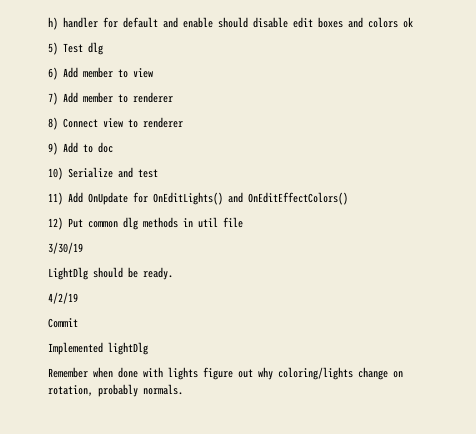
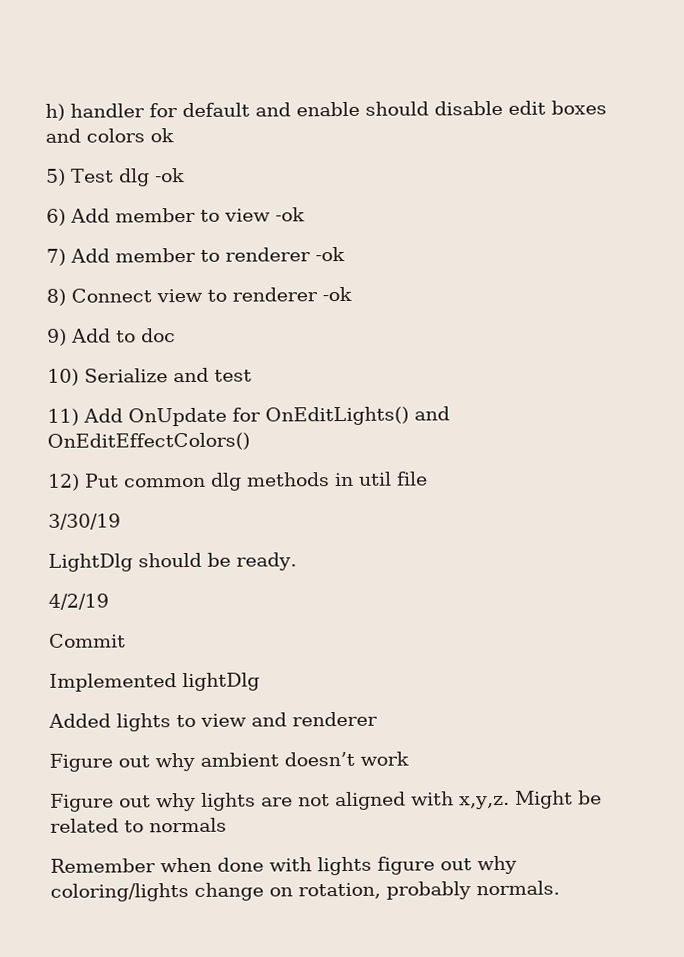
(103, 48) none -> [153,168,185,183] -ok
(153, 73) none -> [275,207,305,222] -ok
(173, 97) none -> [315,246,345,262] -ok
(183, 122) none -> [322,286,352,302] -ok
(148, 348) none -> [48,711,378,732] [49,751,409,772] [50,790,602,812] [50,817,227,833] // Added lights to view and renderer // Figure out why ambient doesn’t work // Figure out why lights are not aligned with x,y,z. Might be related to normals

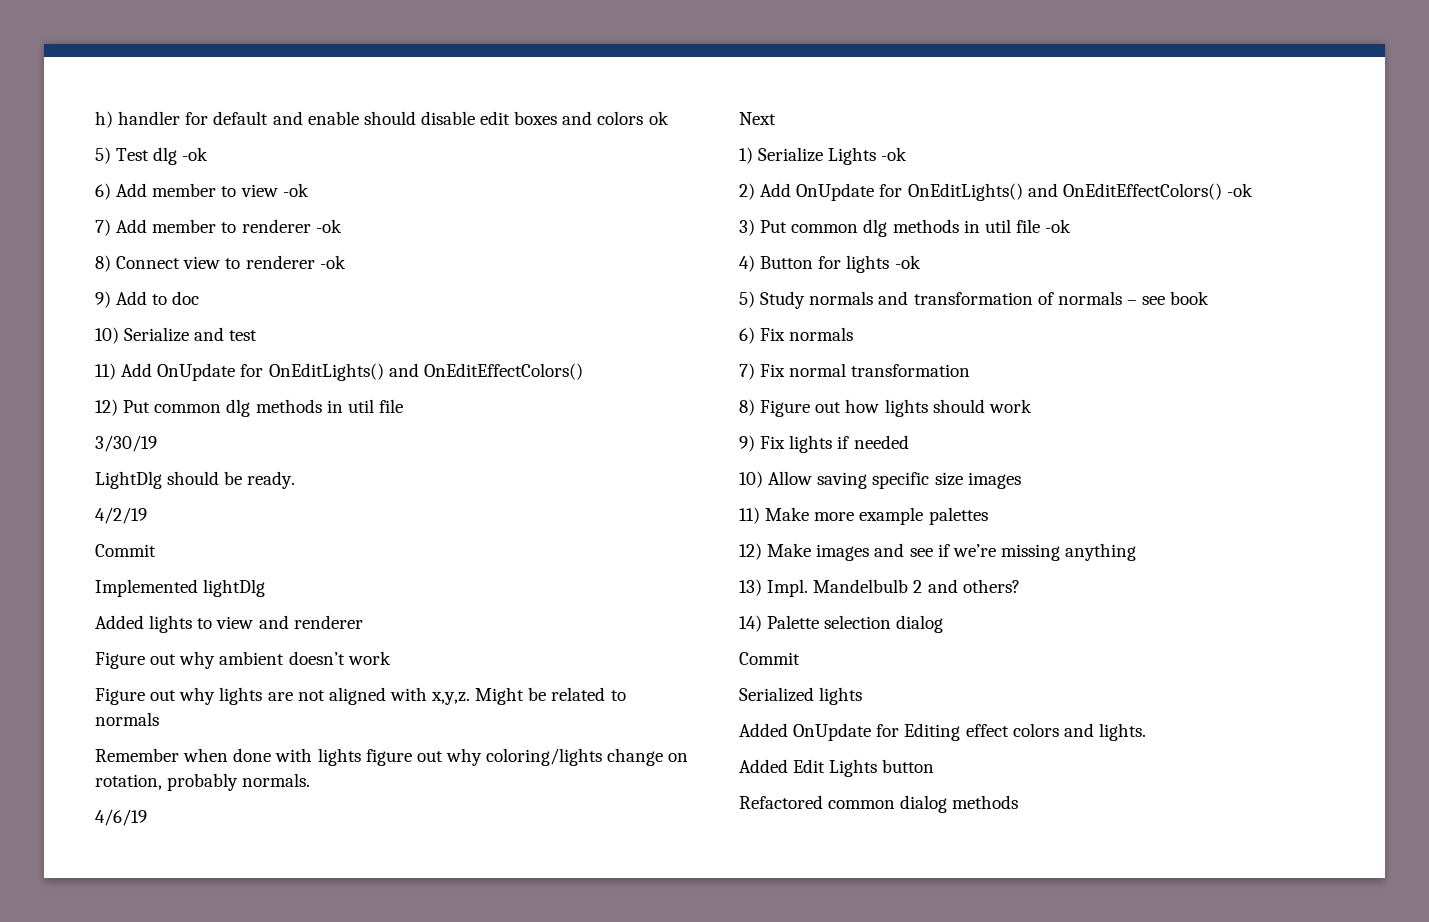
(560, 888) none -> [95,809,147,826] [739,112,776,125] [739,147,908,165] [739,183,1253,201] [739,219,1072,237] [739,255,921,273] [739,291,1210,309] [739,327,854,344] [739,363,971,380] [739,399,1032,417] [739,435,909,453] [739,471,1021,489] [739,507,988,525] [739,543,1137,561] [739,579,1020,597] [739,615,944,633] [739,652,800,665] [739,687,863,705] [739,723,1146,741] [739,759,935,777] [739,795,1019,813] // 4/6/19 // Next // 1) Serialize Lights -ok // 2) Add OnUpdate for OnEditLights() and OnEditEffectColors() -ok // 3) Put common dlg methods in util file -ok // 4) Button for lights -ok // 5) Study normals and transformation of normals – see book // 6) Fix normals // 7) Fix normal transformation // 8) Figure out how lights should work // 9) Fix lights if needed // 10) Allow saving specific size images // 11) Make more example palettes // 12) Make images and see if we’re missing anything // 13) Impl. Mandelbulb 2 and others? // 14) Palette selection dialog // Commit // Serialized lights // Added OnUpdate for Editing effect colors and lights. // Added Edit Lights button // Refactored common dialog methods

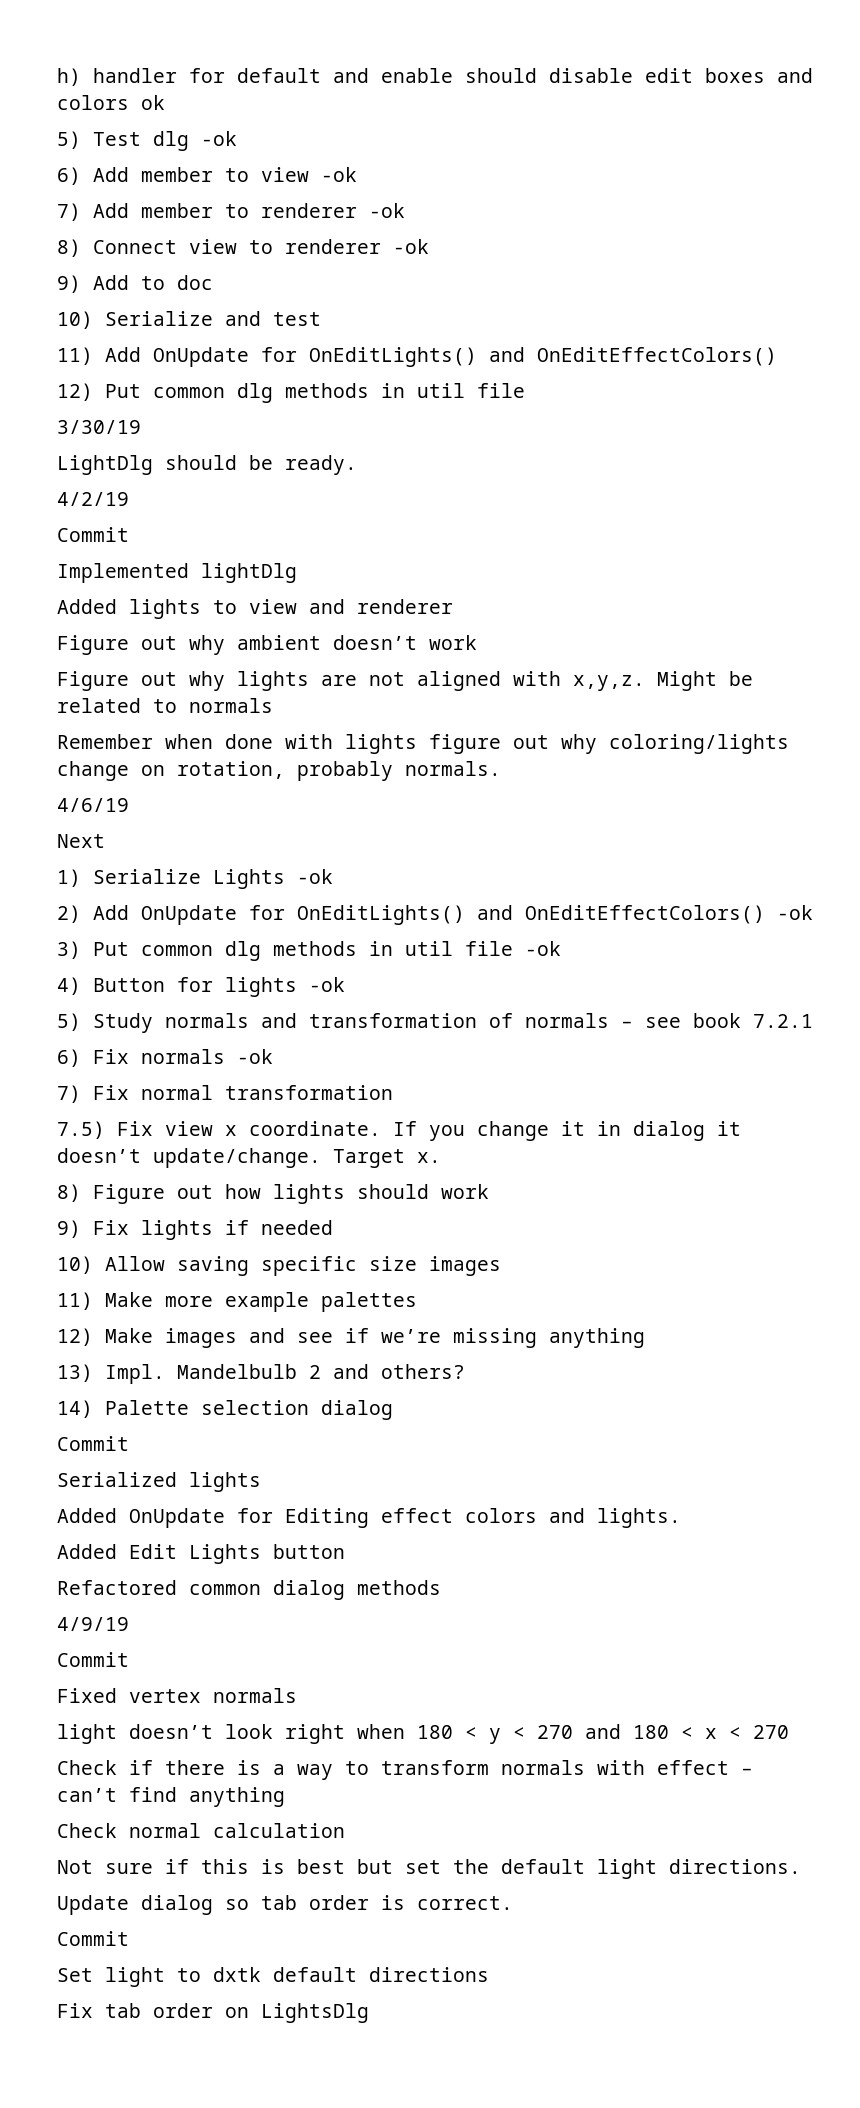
(1210, 298) none -> [753,1014,813,1028] 7.2.1
(854, 334) none -> [237,1049,273,1064] -ok
(971, 370) none -> [57,1121,741,1141] [57,1148,441,1168] // 7.5) Fix view x coordinate. If you change it in dialog it doesn’t update/change. Target x.
(1019, 802) none -> [57,1617,129,1631] [57,1652,129,1667] [57,1688,297,1703] [57,1724,789,1744] [57,1760,753,1780] [57,1787,285,1807] [57,1823,345,1838] [57,1859,801,1879] [57,1895,513,1915] [57,1931,129,1946] [57,1967,489,1987] [57,2003,369,2023] // 4/9/19 // Commit // Fixed vertex normals // light doesn’t look right when 180 < y < 270 and 180 < x < 270 // Check if there is a way to transform normals with effect – can’t find anything // Check normal calculation // Not sure if this is best but set the default light directions. // Update dialog so tab order is correct. // Commit // Set light to dxtk default directions // Fix tab order on LightsDlg

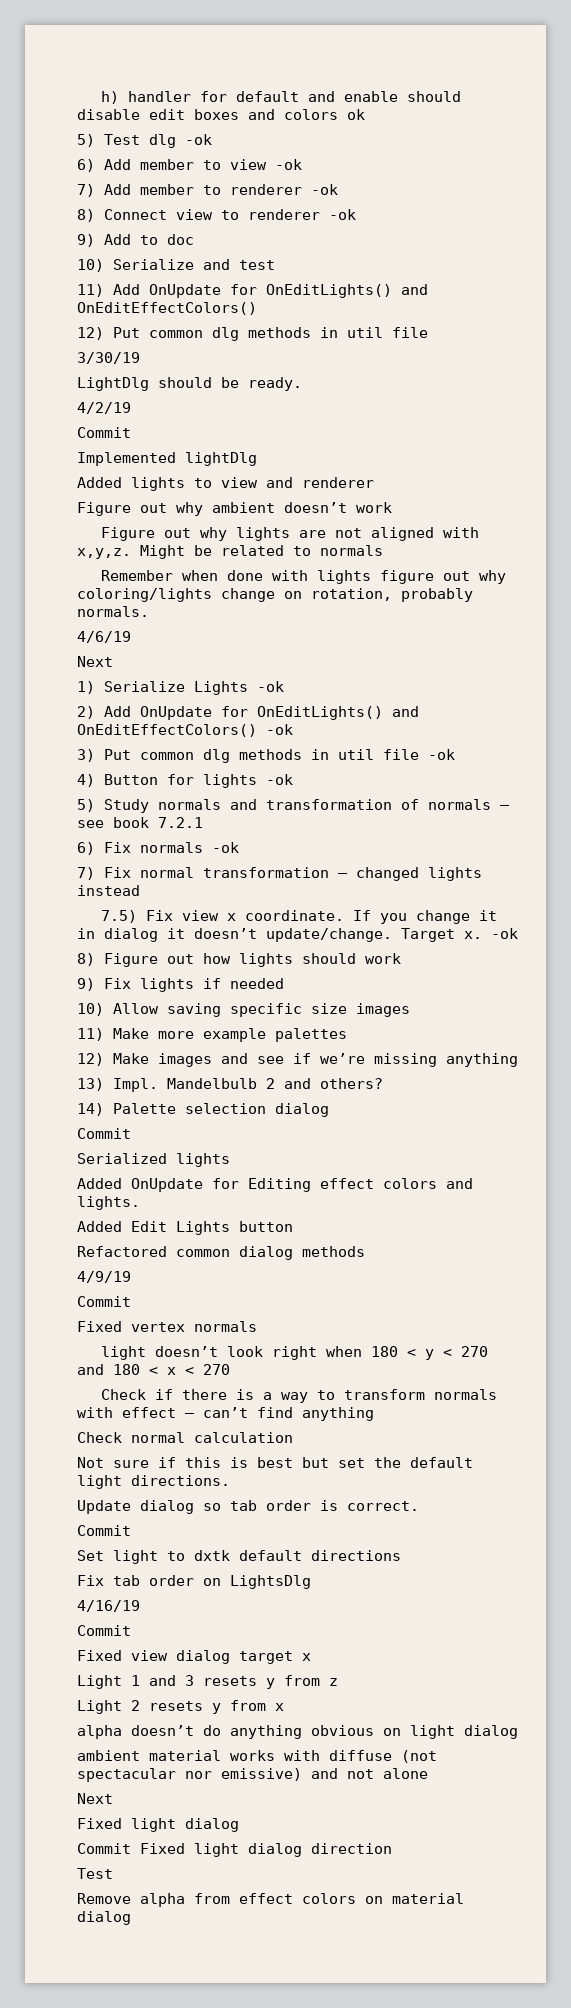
(393, 1092) none -> [338,867,482,881] [77,885,140,896] – changed lights instead
(441, 1157) none -> [491,928,518,939] -ok
(369, 2013) none -> [77,1600,140,1612] [77,1625,131,1636] [77,1650,311,1664] [77,1675,338,1689] [77,1700,284,1714] [77,1725,518,1739] [77,1750,437,1763] [77,1768,428,1782] [77,1793,113,1804] [77,1818,239,1832] [77,1843,392,1857] [77,1868,113,1879] [77,1893,464,1907] [77,1911,131,1925] // 4/16/19 // Commit // Fixed view dialog target x // Light 1 and 3 resets y from z // Light 2 resets y from x // alpha doesn’t do anything obvious on light dialog // ambient material works with diffuse (not spectacular nor emissive) and not alone // Next // Fixed light dialog // Commit Fixed light dialog direction // Test // Remove alpha from effect colors on material dialog

